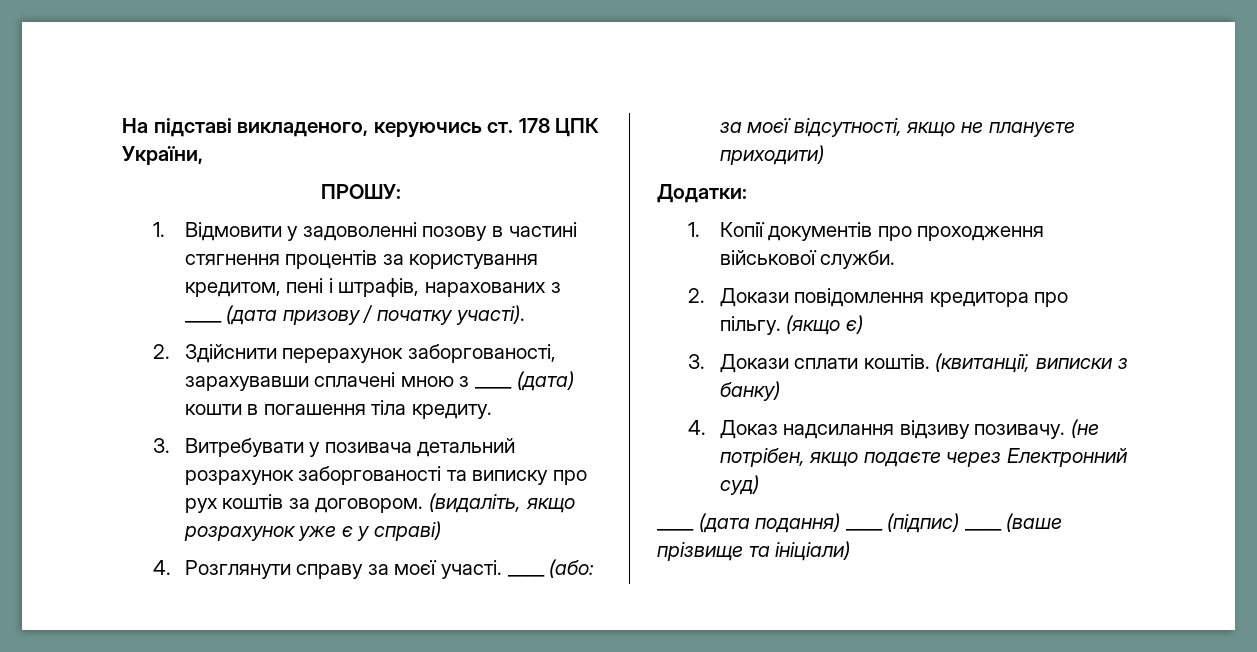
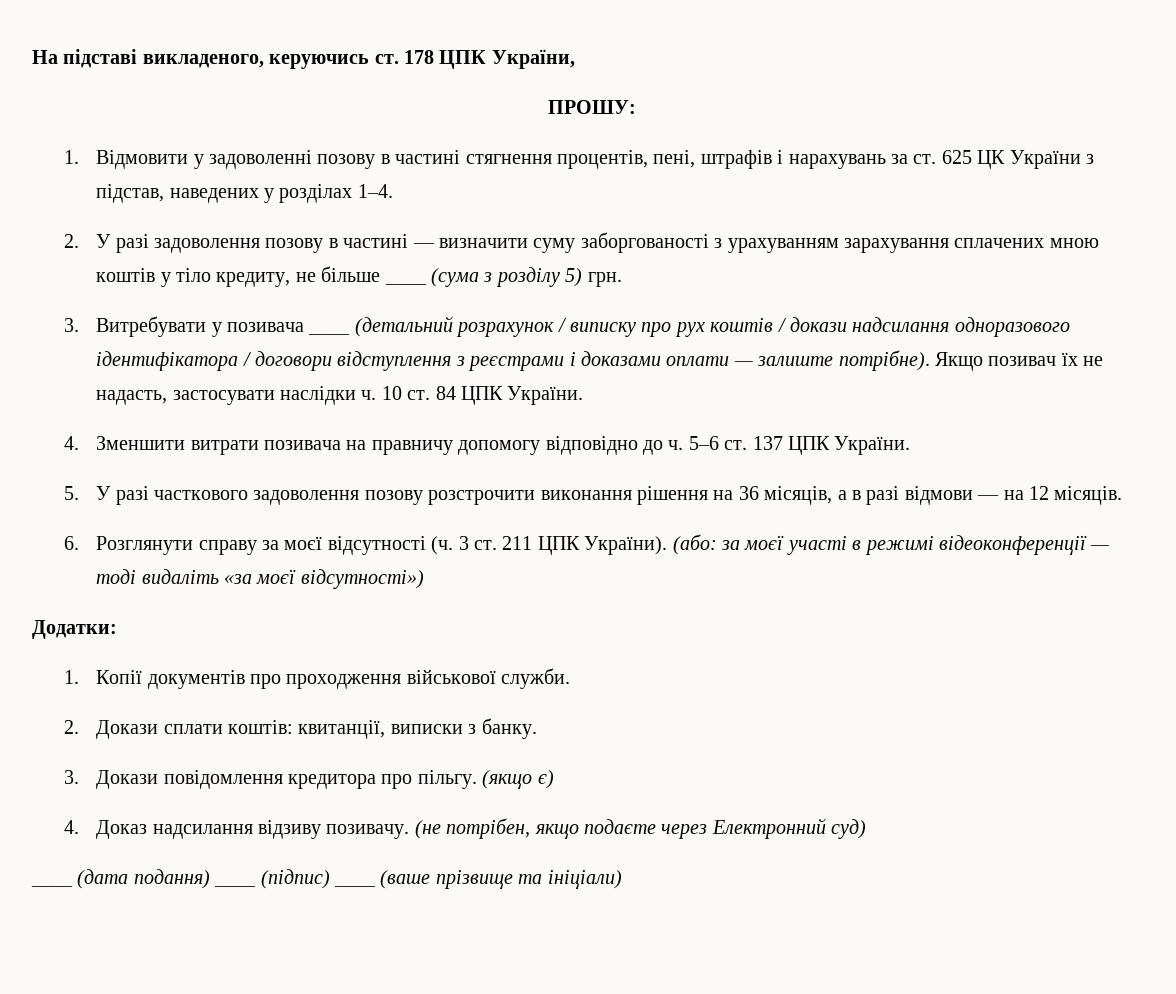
[285,250,539,269] [184,278,561,297] [184,305,525,325] [153,344,556,363] [184,372,470,391] [475,371,574,391] [184,400,493,419] [153,438,516,457] [184,466,588,485] [184,493,575,513] [183,521,442,541] [153,559,595,579] [719,118,1075,137] [719,145,824,165] процентів за користування кредитом, пені і штрафів, нарахованих з ____ (дата призову / початку участі). // 2. Здійснити перерахунок заборгованості, зарахувавши сплачені мною з ____ (дата) кошти в погашення тіла кредиту. // 3. Витребувати у позивача детальний розрахунок заборгованості та виписку про рух коштів за договором. (видаліть, якщо розрахунок уже є у справі) // 4. Розглянути справу за моєї участі. ____ (або: за моєї відсутності, якщо не плануєте приходити) -> [557,150,1095,169] [96,184,393,203] [64,232,1099,253] [96,266,381,287] [384,267,622,287] [64,316,305,337] [308,316,1070,337] [96,350,1104,371] [96,386,584,405] [64,436,911,455] [64,486,1123,505] [64,534,1110,555] [96,569,424,589] процентів, пені, штрафів і нарахувань за ст. 625 ЦК України з підстав, наведених у розділах 1–4. // 2. У разі задоволення позову в частині — визначити суму заборгованості з урахуванням зарахування сплачених мною коштів у тіло кредиту, не більше ____ (сума з розділу 5) грн. // 3. Витребувати у позивача ____ (детальний розрахунок / виписку про рух коштів / докази надсилання одноразового ідентифікатора / договори відступлення з реєстрами і доказами оплати — залиште потрібне). Якщо позивач їх не надасть, застосувати наслідки ч. 10 ст. 84 ЦПК України. // 4. Зменшити витрати позивача на правничу допомогу відповідно до ч. 5–6 ст. 137 ЦПК України. // 5. У разі часткового задоволення позову розстрочити виконання рішення на 36 місяців, а в разі відмови — на 12 місяців. // 6. Розглянути справу за моєї відсутності (ч. 3 ст. 211 ЦПК України). (або: за моєї участі в режимі відеоконференції — тоді видаліть «за моєї відсутності»)
(789, 297) none -> [163,718,537,739] [64,770,159,789] сплати коштів: квитанції, виписки з банку. // 3. Докази
[688,353,1128,373] [719,381,780,401] // 3. Докази сплати коштів. (квитанції, виписки з банку) -> (554, 779) none

